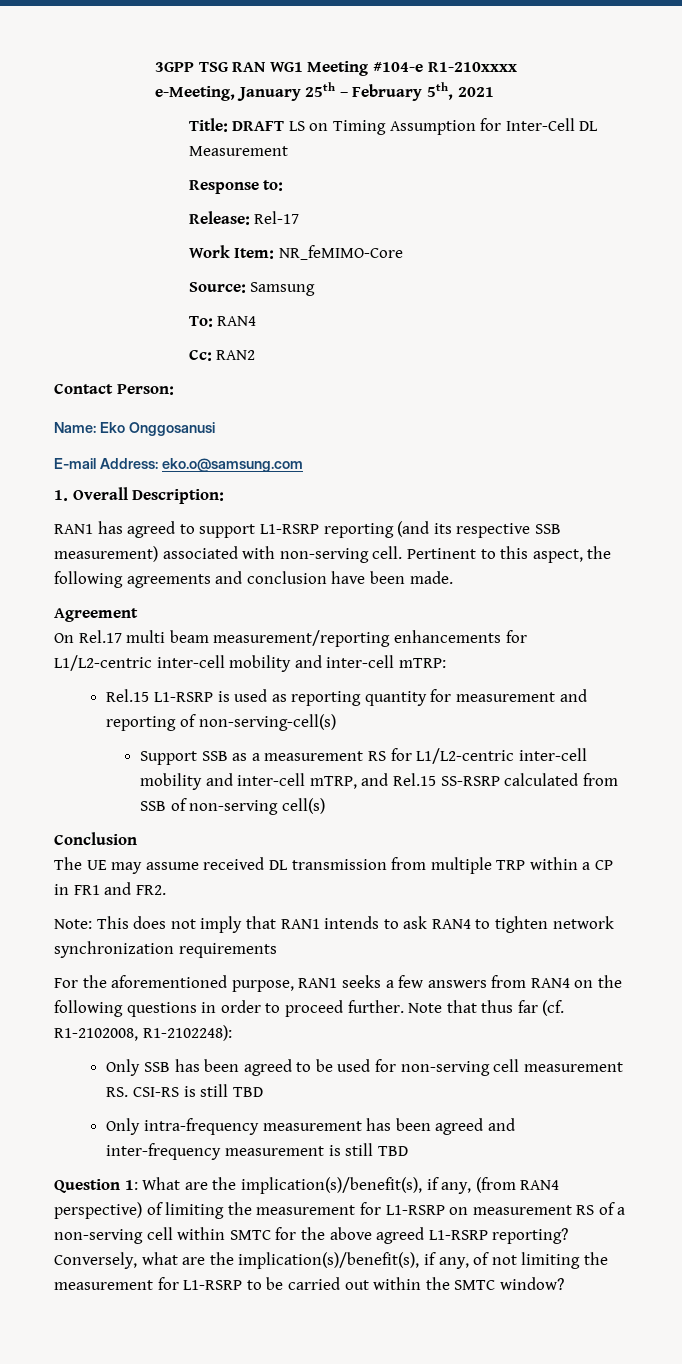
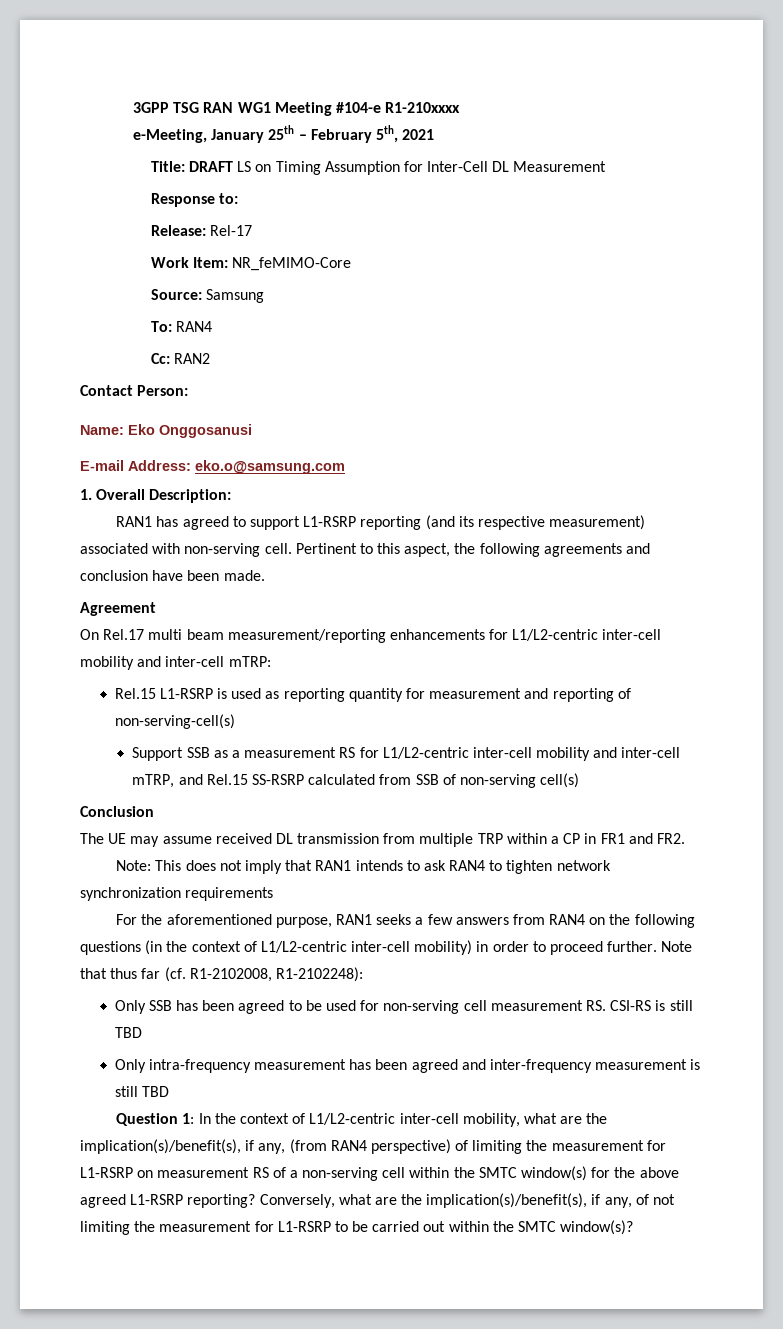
[534,524,561,534] SSB -> (545, 523) none
(197, 1009) none -> [145,940,473,955] (in the context of L1/L2-centric inter-cell mobility)
[142,1177,181,1190] What -> [198,1113,557,1127] In the context of L1/L2-centric inter-cell mobility, what
[229,1230,271,1240] SMTC -> [453,1166,588,1181] the SMTC window(s)
[499,1277,564,1290] window? -> [560,1220,634,1235] window(s)?

